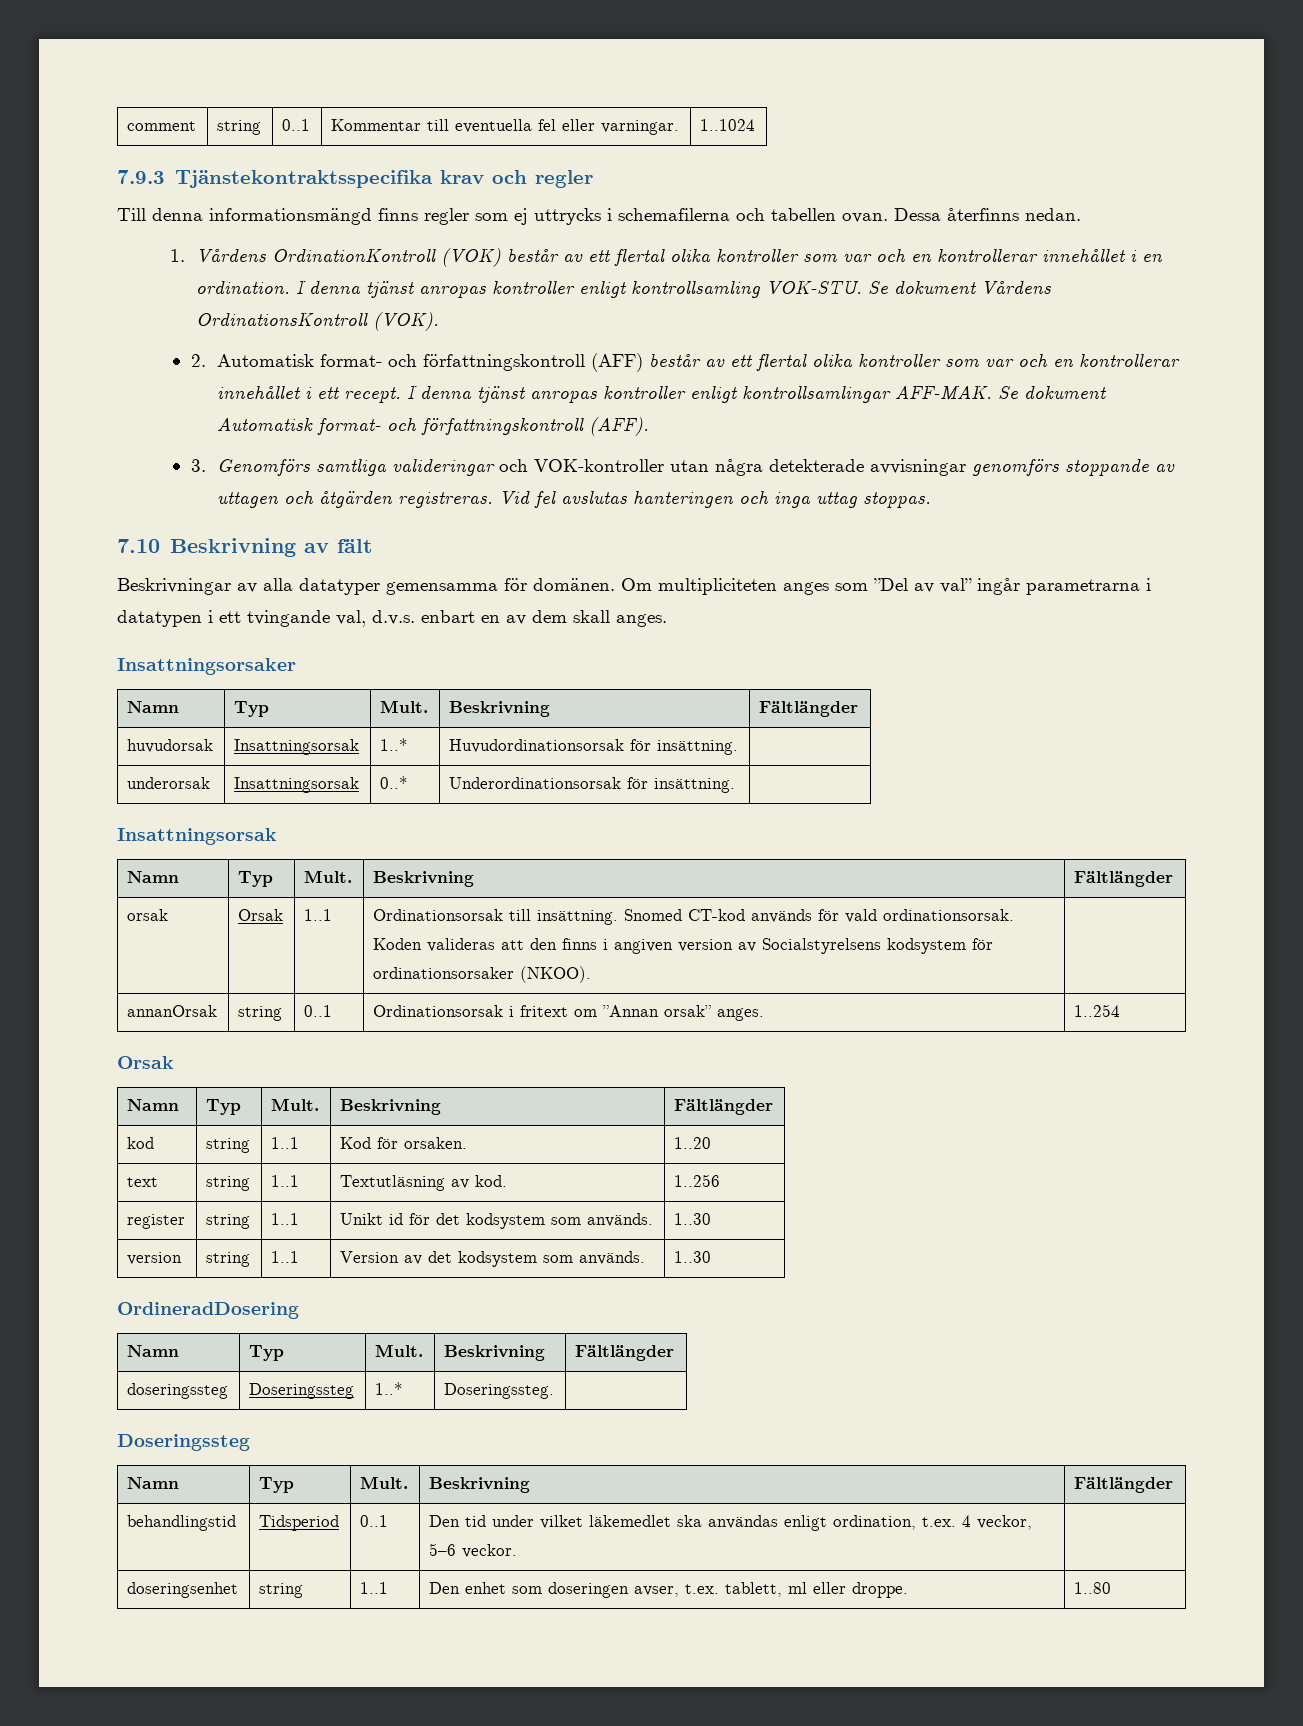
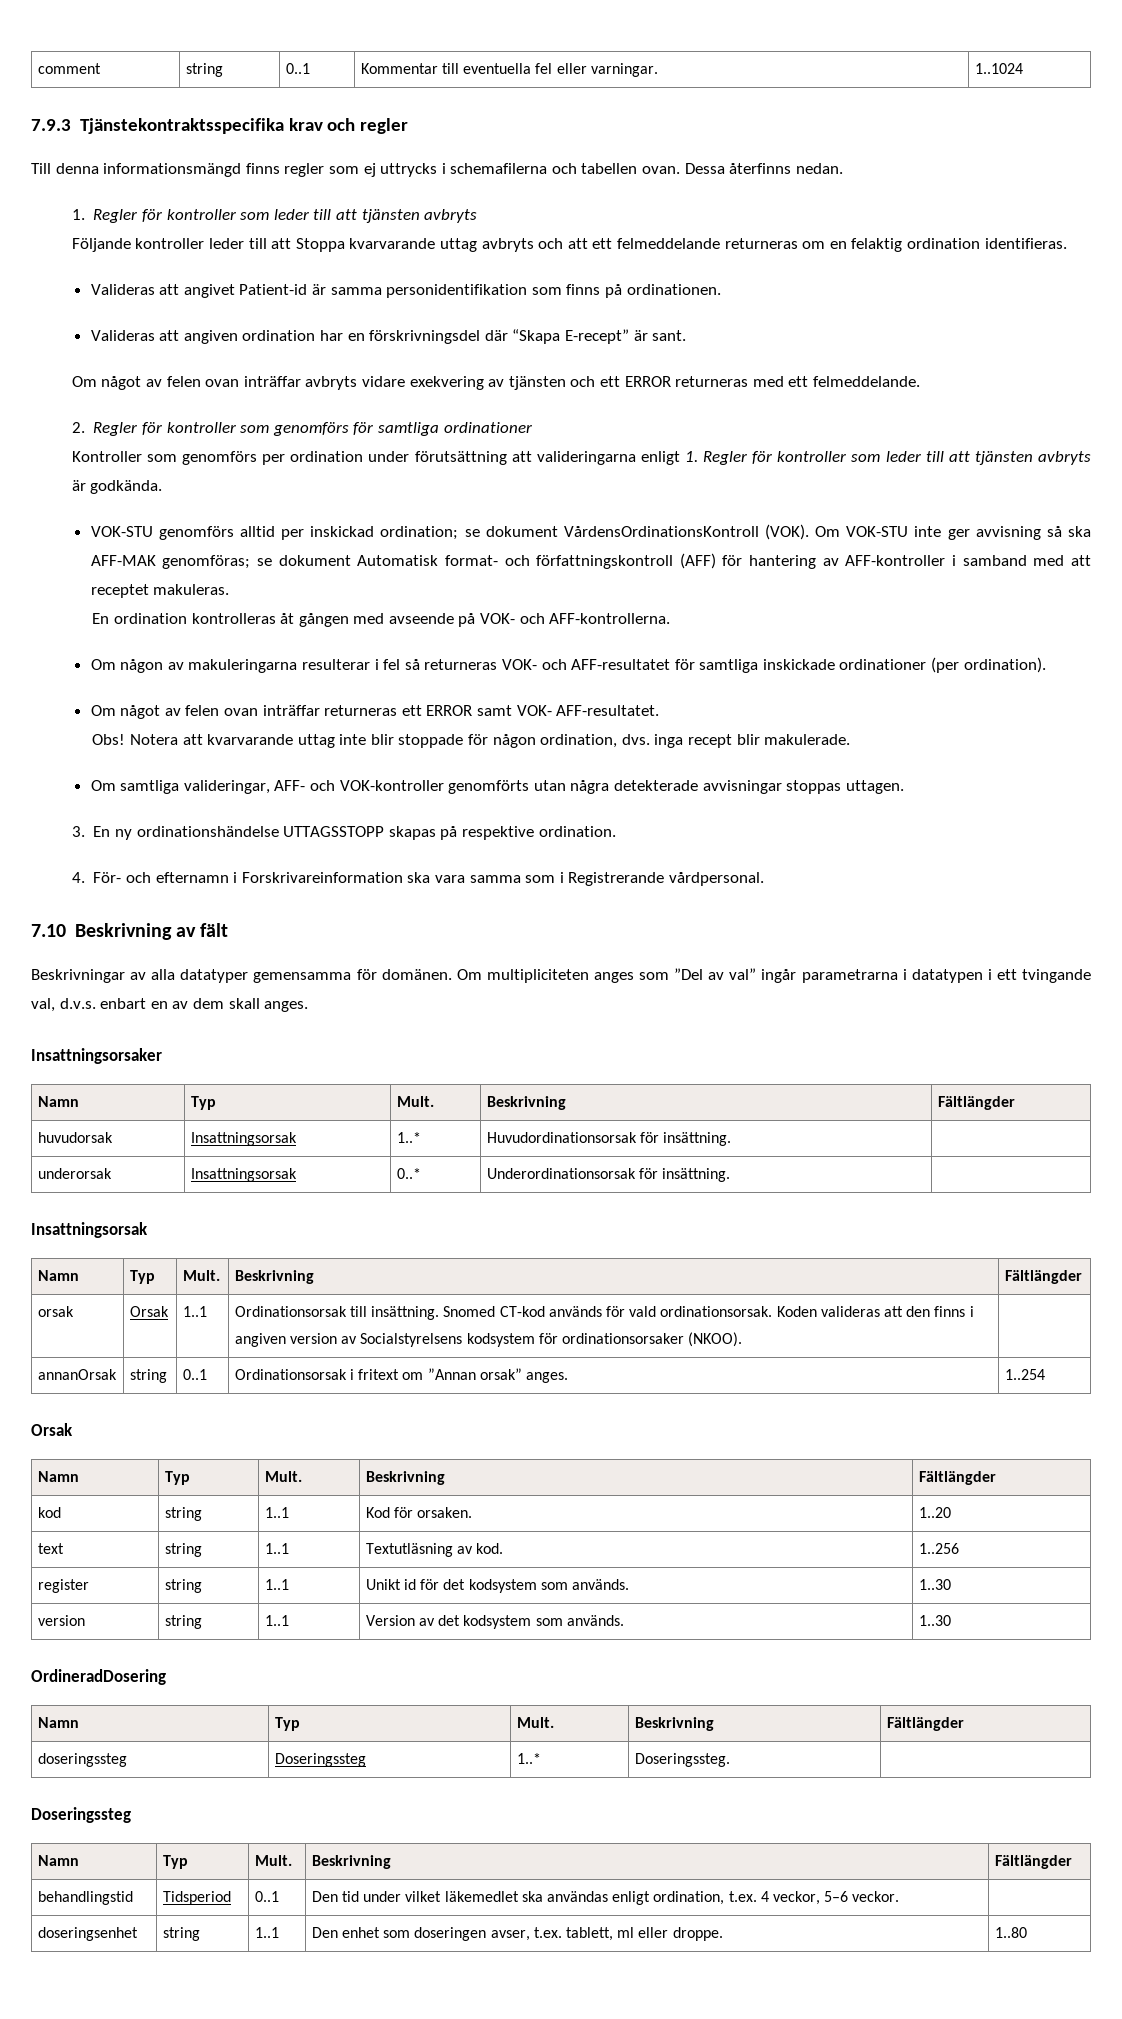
[196,248,1164,267] [196,280,1052,298] [196,312,440,331] [190,354,206,367] Vårdens OrdinationKontroll (VOK) består av ett flertal olika kontroller som var och en kontrollerar innehållet i en ordination. I denna tjänst anropas kontroller enligt kontrollsamling VOK-STU. Se dokument Vårdens OrdinationsKontroll (VOK). // 2. -> [93,209,478,223] [71,238,1067,252] [90,284,721,298] [90,329,687,344] [71,376,920,390] [71,422,532,436] [71,451,1091,465] [71,480,163,494] [90,524,1091,540] [90,555,351,569] Regler för kontroller som leder till att tjänsten avbryts // Följande kontroller leder till att Stoppa kvarvarande uttag avbryts och att ett felmeddelande returneras om en felaktig ordination identifieras. // Valideras att angivet Patient-id är samma personidentifikation som finns på ordinationen. // Valideras att angiven ordination har en förskrivningsdel där “Skapa E-recept” är sant. // Om något av felen ovan inträffar avbryts vidare exekvering av tjänsten och ett ERROR returneras med ett felmeddelande. // 2. Regler för kontroller som genomförs för samtliga ordinationer // Kontroller som genomförs per ordination under förutsättning att valideringarna enligt 1. Regler för kontroller som leder till att tjänsten avbryts är godkända. // VOK-STU genomförs alltid per inskickad ordination; se dokument VårdensOrdinationsKontroll (VOK). Om VOK-STU inte ger avvisning så ska AFF-MAK genomföras; se dokument
[648,353,1180,371] [216,385,1107,403] [216,417,649,436] [190,459,495,476] består av ett flertal olika kontroller som var och en kontrollerar innehållet i ett recept. I denna tjänst anropas kontroller enligt kontrollsamlingar AFF-MAK. Se dokument Automatisk format- och författningskontroll (AFF). // 3. Genomförs samtliga valideringar -> [722,555,1091,569] [90,584,230,598] [92,613,671,627] [90,657,1046,673] [90,705,660,719] [92,734,851,748] [90,780,306,794] för hantering av AFF-kontroller i samband med att receptet makuleras. // En ordination kontrolleras åt gången med avseende på VOK- och AFF-kontrollerna. // Om någon av makuleringarna resulterar i fel så returneras VOK- och AFF-resultatet för samtliga inskickade ordinationer (per ordination). // Om något av felen ovan inträffar returneras ett ERROR samt VOK- AFF-resultatet. // Obs! Notera att kvarvarande uttag inte blir stoppade för någon ordination, dvs. inga recept blir makulerade. // Om samtliga valideringar, AFF-
(664, 465) none -> [448,780,530,794] genomförts
[971,459,1175,476] [216,491,931,508] genomförs stoppande av uttagen och åtgärden registreras. Vid fel avslutas hanteringen och inga uttag stoppas. -> [786,780,904,794] [71,826,616,840] [71,872,764,886] stoppas uttagen. // 3. En ny ordinationshändelse UTTAGSSTOPP skapas på respektive ordination. // 4. För- och efternamn i Forskrivareinformation ska vara samma som i Registrerande vårdpersonal.

